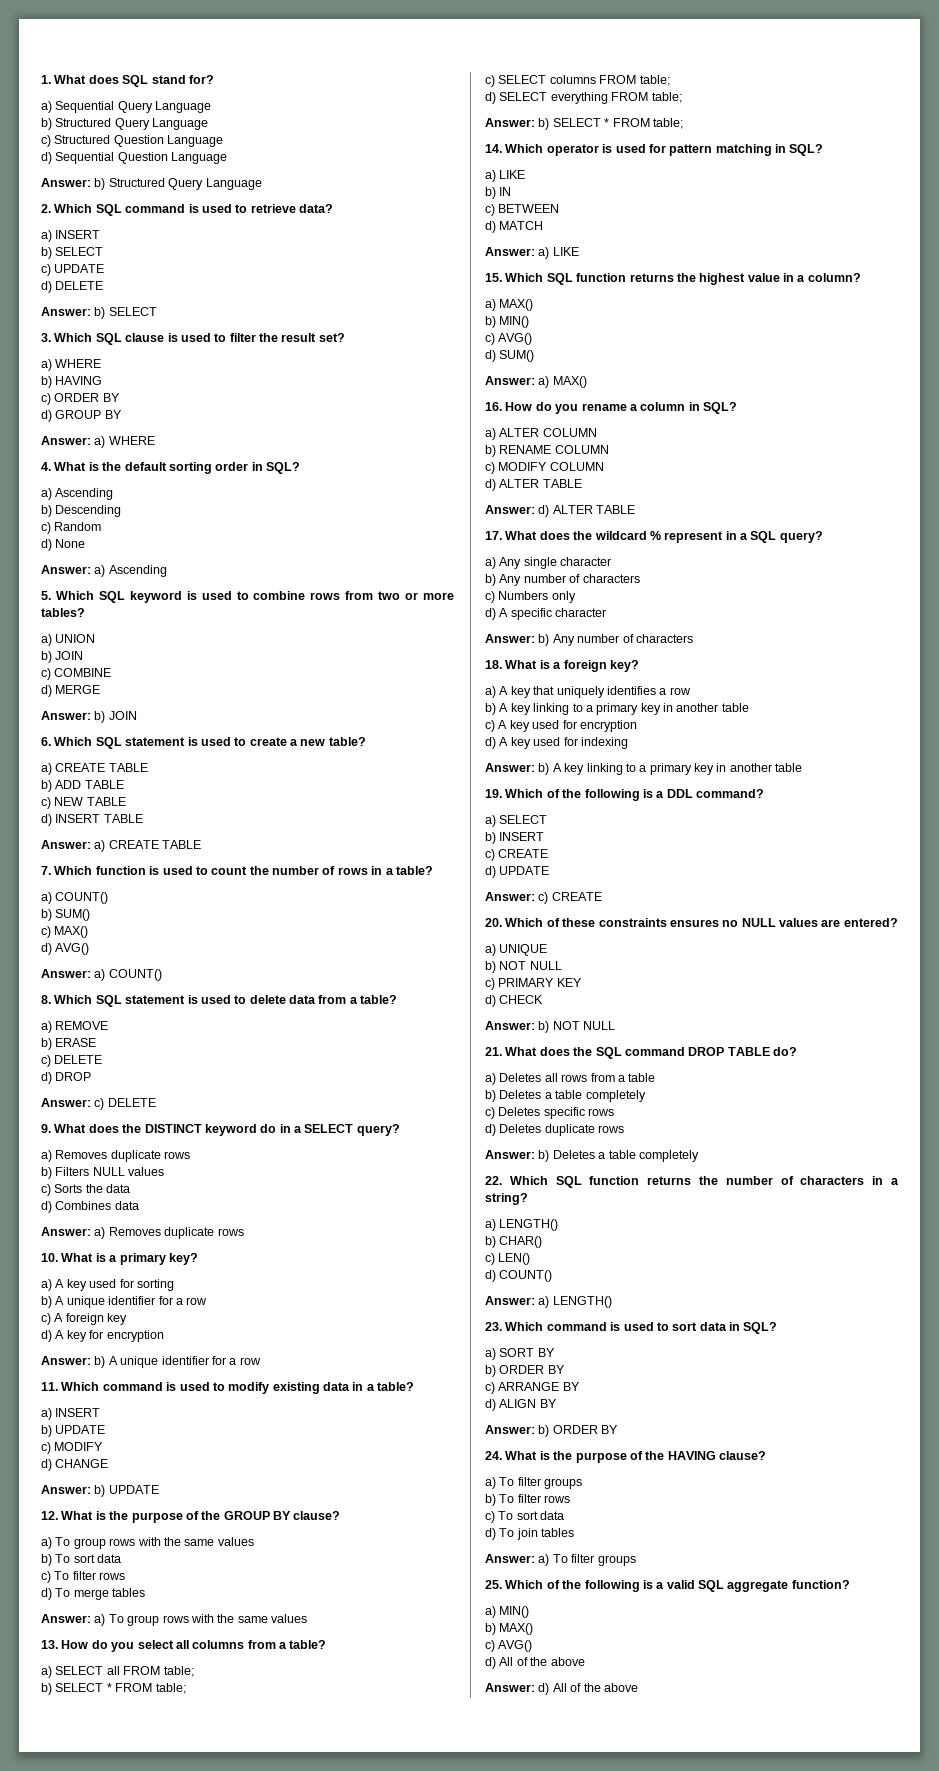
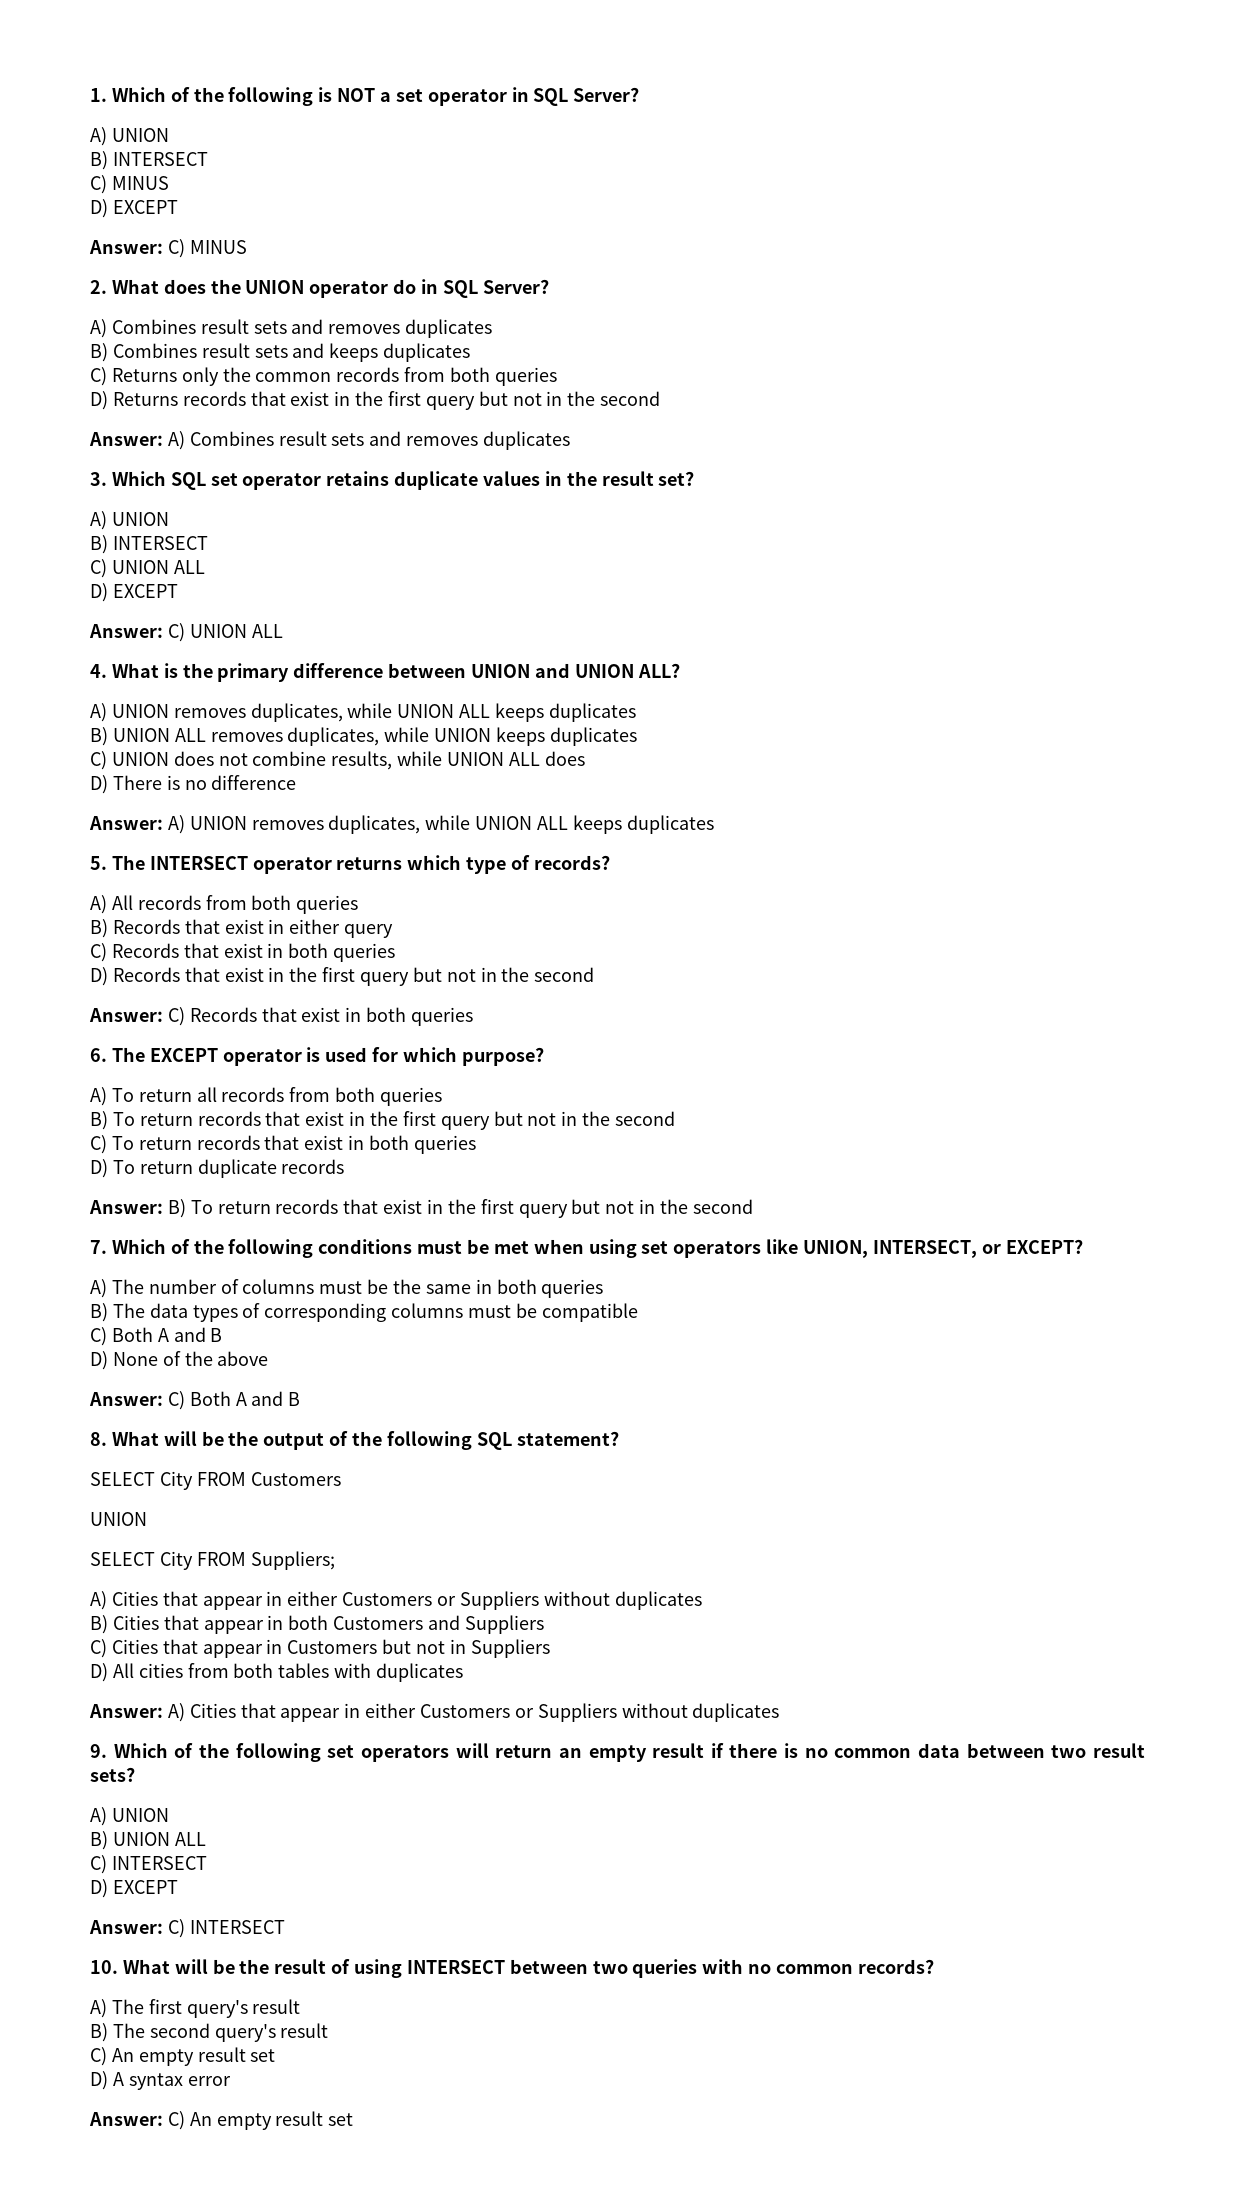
[54,75,214,87] [41,101,212,113] [41,118,209,130] [41,135,224,147] [41,152,228,164] [41,178,262,190] [41,204,333,216] [41,230,101,242] [41,247,104,259] [41,264,105,276] [41,281,104,293] [41,307,157,319] [41,333,345,345] [41,359,102,371] [41,376,103,388] [41,393,120,405] [41,410,122,422] [41,436,155,448] [41,462,300,474] [41,488,114,500] [41,505,122,517] [41,522,102,534] [41,539,86,551] [41,565,167,577] [41,591,455,603] [41,608,85,617] [41,634,96,646] [41,651,84,663] [41,668,112,680] [41,685,101,697] [41,711,137,723] [41,737,366,749] [41,763,148,775] [41,780,124,792] [41,797,126,809] [41,814,143,826] [41,840,202,852] [41,866,433,875] [41,892,109,904] [41,909,91,921] [41,926,89,938] [41,943,90,955] [41,969,162,981] [41,995,398,1007] [41,1021,109,1033] [41,1038,97,1050] [41,1055,103,1067] [41,1072,92,1084] [41,1098,156,1110] [41,1124,400,1136] [41,1150,191,1162] [41,1167,165,1179] [41,1184,131,1196] [41,1201,139,1213] [41,1227,244,1239] [41,1253,198,1265] [41,1279,174,1291] [41,1296,208,1308] [41,1313,128,1325] [41,1330,164,1342] [41,1356,261,1368] [41,1382,415,1394] [41,1408,101,1420] [41,1425,106,1437] [41,1442,104,1454] [41,1459,109,1471] [41,1485,159,1497] [41,1511,341,1523] [41,1537,254,1549] [41,1554,122,1566] [41,1571,126,1583] [41,1588,146,1600] [41,1614,307,1626] [41,1640,327,1652] [41,1666,194,1678] [41,1683,186,1695] [485,75,670,87] [485,92,682,104] [485,118,683,130] [485,144,824,156] [485,170,526,182] [485,187,512,199] [485,204,560,216] [485,221,544,233] [485,247,579,259] [485,273,861,285] [485,299,534,311] [485,316,530,328] [485,333,533,345] [485,350,535,362] [485,376,587,388] [485,402,737,414] [485,428,597,440] [485,445,609,457] [485,462,604,474] [485,479,582,491] [485,505,636,517] [485,531,823,543] [485,557,612,569] [485,574,640,586] [485,591,576,603] [485,608,607,620] [485,634,693,646] [485,660,639,672] [485,686,691,698] [485,703,749,715] [485,720,637,732] [485,737,628,749] [485,763,803,775] [485,789,764,801] [485,815,548,827] [485,832,545,844] [485,849,549,861] [485,866,550,878] [485,892,602,904] [485,918,898,927] [485,944,548,956] [485,961,562,973] [485,978,582,990] [485,995,544,1007] [485,1021,616,1033] [485,1047,797,1059] [485,1073,656,1085] [485,1090,646,1102] [485,1107,615,1119] [485,1124,625,1136] [485,1150,699,1162] [485,1176,899,1188] [485,1193,528,1205] [485,1219,559,1231] [485,1236,543,1248] [485,1253,531,1265] [485,1270,553,1282] [485,1296,612,1308] [485,1322,778,1334] [485,1348,555,1360] [485,1365,565,1377] [485,1382,580,1394] [485,1399,557,1411] [485,1425,619,1437] [485,1451,766,1463] [485,1477,583,1489] [485,1494,571,1506] [485,1511,565,1523] [485,1528,575,1540] [485,1554,636,1566] [485,1580,850,1592] [485,1606,530,1618] [485,1623,534,1635] [485,1640,533,1652] [485,1657,585,1669] [485,1683,638,1695] What does SQL stand for? // a) Sequential Query Language // b) Structured Query Language // c) Structured Question Language // d) Sequential Question Language // Answer: b) Structured Query Language // 2. Which SQL command is used to retrieve data? // a) INSERT // b) SELECT // c) UPDATE // d) DELETE // Answer: b) SELECT // 3. Which SQL clause is used to filter the result set? // a) WHERE // b) HAVING // c) ORDER BY // d) GROUP BY // Answer: a) WHERE // 4. What is the default sorting order in SQL? // a) Ascending // b) Descending // c) Random // d) None // Answer: a) Ascending // 5. Which SQL keyword is used to combine rows from two or more tables? // a) UNION // b) JOIN // c) COMBINE // d) MERGE // Answer: b) JOIN // 6. Which SQL statement is used to create a new table? // a) CREATE TABLE // b) ADD TABLE // c) NEW TABLE // d) INSERT TABLE // Answer: a) CREATE TABLE // 7. Which function is used to count the number of rows in a table? // a) COUNT() // b) SUM() // c) MAX() // d) AVG() // Answer: a) COUNT() // 8. Which SQL statement is used to delete data from a table? // a) REMOVE // b) ERASE // c) DELETE // d) DROP // Answer: c) DELETE // 9. What does the DISTINCT keyword do in a SELECT query? // a) Removes duplicate rows // b) Filters NULL values // c) Sorts the data // d) Combines data // Answer: a) Removes duplicate rows // 10. What is a primary key? // a) A key used for sorting // b) A unique identifier for a row // c) A foreign key // d) A key for encryption // Answer: b) A unique identifier for a row // 11. Which command is used to modify existing data in a table? // a) INSERT // b) UPDATE // c) MODIFY // d) CHANGE // Answer: b) UPDATE // 12. What is the purpose of the GROUP BY clause? // a) To group rows with the same values // b) To sort data // c) To filter rows // d) To merge tables // Answer: a) To group rows with the same values // 13. How do you select all columns from a table? // a) SELECT all FROM table; // b) SELECT * FROM table; // c) SELECT columns FROM table; // d) SELECT everything FROM table; // Answer: b) SELECT * FROM table; // 14. Which operator is used for pattern matching in SQL? // a) LIKE // b) IN // c) BETWEEN // d) MATCH // Answer: a) LIKE // 15. Which SQL function returns the highest value in a column? // a) MAX() // b) MIN() // c) AVG() // d) SUM() // Answer: a) MAX() // 16. How do you rename a column in SQL? // a) ALTER COLUMN // b) RENAME COLUMN // c) MODIFY COLUMN // d) ALTER TABLE // Answer: d) ALTER TABLE // 17. What does the wildcard % represent in a SQL query? // a) Any single character // b) Any number of characters // c) Numbers only // d) A specific character // Answer: b) Any number of characters // 18. What is a foreign key? // a) A key that uniquely identifies a row // b) A key linking to a primary key in another table // c) A key used for encryption // d) A key used for indexing // Answer: b) A key linking to a primary key in another table // 19. Which of the following is a DDL command? // a) SELECT // b) INSERT // c) CREATE // d) UPDATE // Answer: c) CREATE // 20. Which of these constraints ensures no NULL values are entered? // a) UNIQUE // b) NOT NULL // c) PRIMARY KEY // d) CHECK // Answer: b) NOT NULL // 21. What does the SQL command DROP TABLE do? // a) Deletes all rows from a table // b) Deletes a table completely // c) Deletes specific rows // d) Deletes duplicate rows // Answer: b) Deletes a table completely // 22. Which SQL function returns the number of characters in a string? // a) LENGTH() // b) CHAR() // c) LEN() // d) COUNT() // Answer: a) LENGTH() // 23. Which command is used to sort data in SQL? // a) SORT BY // b) ORDER BY // c) ARRANGE BY // d) ALIGN BY // Answer: b) ORDER BY // 24. What is the purpose of the HAVING clause? // a) To filter groups // b) To filter rows // c) To sort data // d) To join tables // Answer: a) To filter groups // 25. Which of the following is a valid SQL aggregate function? // a) MIN() // b) MAX() // c) AVG() // d) All of the above // Answer: d) All of the above -> [111,87,640,106] [90,127,169,146] [90,151,208,170] [90,175,169,194] [90,199,178,218] [89,239,247,258] [90,279,549,298] [90,319,493,338] [90,343,471,362] [90,367,557,386] [90,391,661,410] [89,431,571,450] [90,471,695,490] [90,511,169,530] [90,535,208,554] [90,559,205,578] [90,583,178,602] [89,623,283,642] [90,663,680,682] [90,703,636,722] [90,727,637,746] [90,751,585,770] [90,775,297,794] [89,815,714,834] [90,855,610,874] [90,895,359,914] [90,919,394,938] [90,943,396,962] [90,967,595,986] [89,1007,474,1026] [90,1047,544,1066] [90,1087,443,1106] [90,1111,676,1130] [90,1135,476,1154] [90,1159,345,1178] [89,1199,753,1218] [90,1239,1083,1258] [90,1279,604,1298] [90,1303,638,1322] [90,1327,223,1346] [90,1351,269,1370] [89,1391,301,1410] [90,1431,619,1450] [90,1471,341,1490] [90,1512,147,1526] [90,1551,335,1570] [90,1591,702,1610] [90,1615,544,1634] [90,1639,550,1658] [90,1663,464,1682] [89,1703,780,1722] [90,1743,1145,1762] [90,1767,135,1782] [90,1807,169,1826] [90,1831,206,1850] [90,1855,207,1874] [90,1879,178,1898] [89,1919,285,1938] [90,1959,934,1978] [90,1999,301,2018] [90,2023,329,2042] [90,2047,276,2066] [90,2071,231,2090] [89,2111,354,2130] Which of the following is NOT a set operator in SQL Server? // A) UNION // B) INTERSECT // C) MINUS // D) EXCEPT // Answer: C) MINUS // 2. What does the UNION operator do in SQL Server? // A) Combines result sets and removes duplicates // B) Combines result sets and keeps duplicates // C) Returns only the common records from both queries // D) Returns records that exist in the first query but not in the second // Answer: A) Combines result sets and removes duplicates // 3. Which SQL set operator retains duplicate values in the result set? // A) UNION // B) INTERSECT // C) UNION ALL // D) EXCEPT // Answer: C) UNION ALL // 4. What is the primary difference between UNION and UNION ALL? // A) UNION removes duplicates, while UNION ALL keeps duplicates // B) UNION ALL removes duplicates, while UNION keeps duplicates // C) UNION does not combine results, while UNION ALL does // D) There is no difference // Answer: A) UNION removes duplicates, while UNION ALL keeps duplicates // 5. The INTERSECT operator returns which type of records? // A) All records from both queries // B) Records that exist in either query // C) Records that exist in both queries // D) Records that exist in the first query but not in the second // Answer: C) Records that exist in both queries // 6. The EXCEPT operator is used for which purpose? // A) To return all records from both queries // B) To return records that exist in the first query but not in the second // C) To return records that exist in both queries // D) To return duplicate records // Answer: B) To return records that exist in the first query but not in the second // 7. Which of the following conditions must be met when using set operators like UNION, INTERSECT, or EXCEPT? // A) The number of columns must be the same in both queries // B) The data types of corresponding columns must be compatible // C) Both A and B // D) None of the above // Answer: C) Both A and B // 8. What will be the output of the following SQL statement? // SELECT City FROM Customers // UNION // SELECT City FROM Suppliers; // A) Cities that appear in either Customers or Suppliers without duplicates // B) Cities that appear in both Customers and Suppliers // C) Cities that appear in Customers but not in Suppliers // D) All cities from both tables with duplicates // Answer: A) Cities that appear in either Customers or Suppliers without duplicates // 9. Which of the following set operators will return an empty result if there is no common data between two result sets? // A) UNION // B) UNION ALL // C) INTERSECT // D) EXCEPT // Answer: C) INTERSECT // 10. What will be the result of using INTERSECT between two queries with no common records? // A) The first query's result // B) The second query's result // C) An empty result set // D) A syntax error // Answer: C) An empty result set

